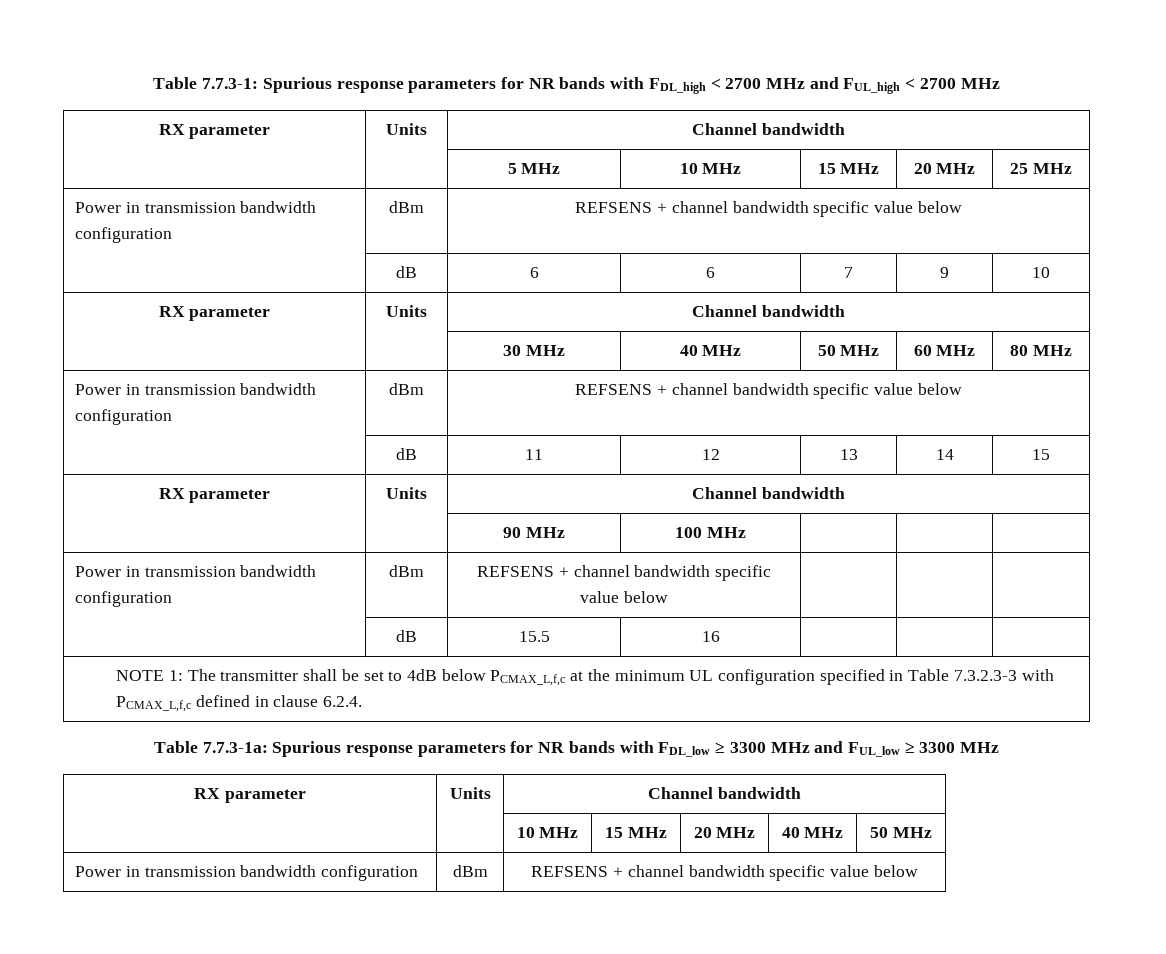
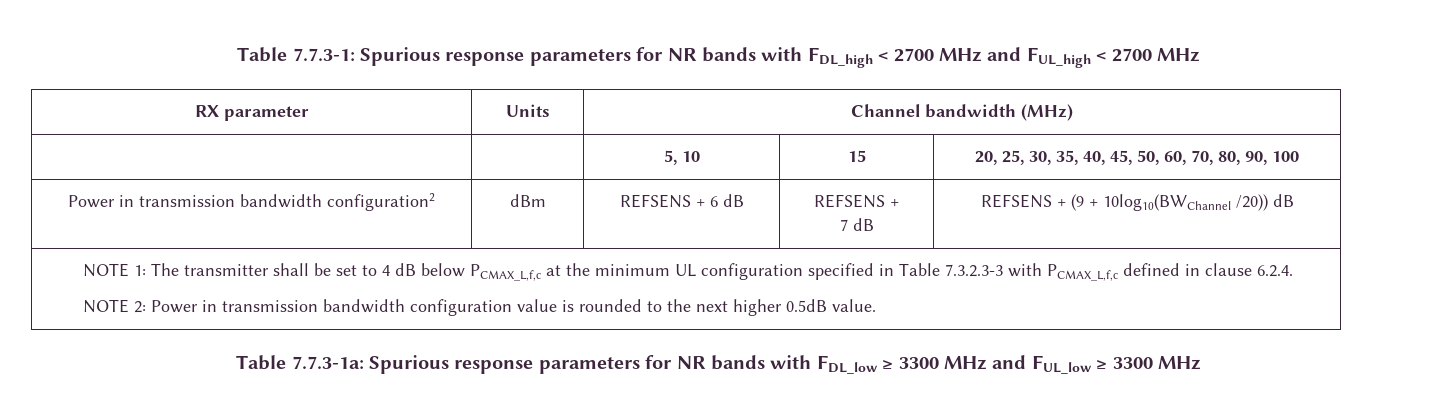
[507,163,561,174] [679,163,742,174] [817,163,880,174] [913,163,976,174] [1010,163,1072,174] [75,201,317,213] [75,227,173,243] [389,201,424,213] [575,201,962,217] [396,266,417,278] [529,267,539,278] [706,267,715,278] [844,267,853,278] [940,267,949,278] [1032,267,1050,278] [158,306,271,321] [386,305,427,317] [692,305,845,317] [503,345,565,356] [679,345,742,356] [817,345,880,356] [913,345,976,356] [1010,345,1072,356] [75,383,317,395] [75,409,173,425] [389,383,424,395] [575,383,962,399] [396,448,417,460] [525,449,543,460] [701,449,720,460] [839,449,858,460] [935,449,954,460] [1032,449,1050,460] [158,488,271,503] [386,487,427,499] [692,487,845,499] [503,527,565,538] [675,527,746,538] [75,565,317,577] [75,591,173,607] [389,565,424,577] [477,565,771,581] [580,591,668,603] [396,630,417,642] [518,631,550,642] [701,631,720,642] // | | 5 MHz | 10 MHz | 15 MHz | 20 MHz | 25 MHz // Power in transmission bandwidth configuration | dBm | REFSENS + channel bandwidth specific value below // | dB | 6 | 6 | 7 | 9 | 10 // RX parameter | Units | Channel bandwidth // | | 30 MHz | 40 MHz | 50 MHz | 60 MHz | 80 MHz // Power in transmission bandwidth configuration | dBm | REFSENS + channel bandwidth specific value below // | dB | 11 | 12 | 13 | 14 | 15 // RX parameter | Units | Channel bandwidth // | | 90 MHz | 100 MHz | | | // Power in transmission bandwidth configuration | dBm | REFSENS + channel bandwidth specific value below | | | // | dB | 15.5 | 16 | | | -> [1021,104,1073,121] [663,150,700,165] [847,150,866,162] [975,150,1299,165] [68,193,435,211] [509,194,546,207] [619,194,744,208] [814,194,899,208] [839,218,874,231] [980,194,1294,211] (MHz) // | | 5, 10 | 15 | 20, 25, 30, 35, 40, 45, 50, 60, 70, 80, 90, 100 // Power in transmission bandwidth configuration2 | dBm | REFSENS + 6 dB | REFSENS + // 7 dB | REFSENS + (9 + 10log10(BWChannel /20)) dB
[406,669,437,681] 4dB -> [381,263,416,276] 4 dB
(363, 701) none -> [82,299,876,316] // NOTE 2: Power in transmission bandwidth configuration value is rounded to the next higher 0.5dB value.
[194,788,306,803] [449,787,491,799] [648,787,801,799] [516,827,579,838] [605,827,667,838] [693,827,756,838] [781,827,844,838] [870,827,932,838] [75,865,419,881] [452,865,488,877] [531,865,918,881] // RX parameter | Units | Channel bandwidth // | | 10 MHz | 15 MHz | 20 MHz | 40 MHz | 50 MHz // Power in transmission bandwidth configuration | dBm | REFSENS + channel bandwidth specific value below -> (1201, 363) none

